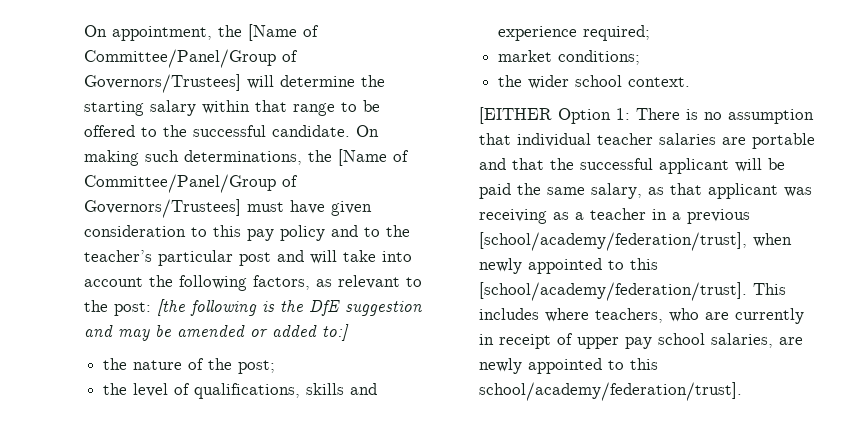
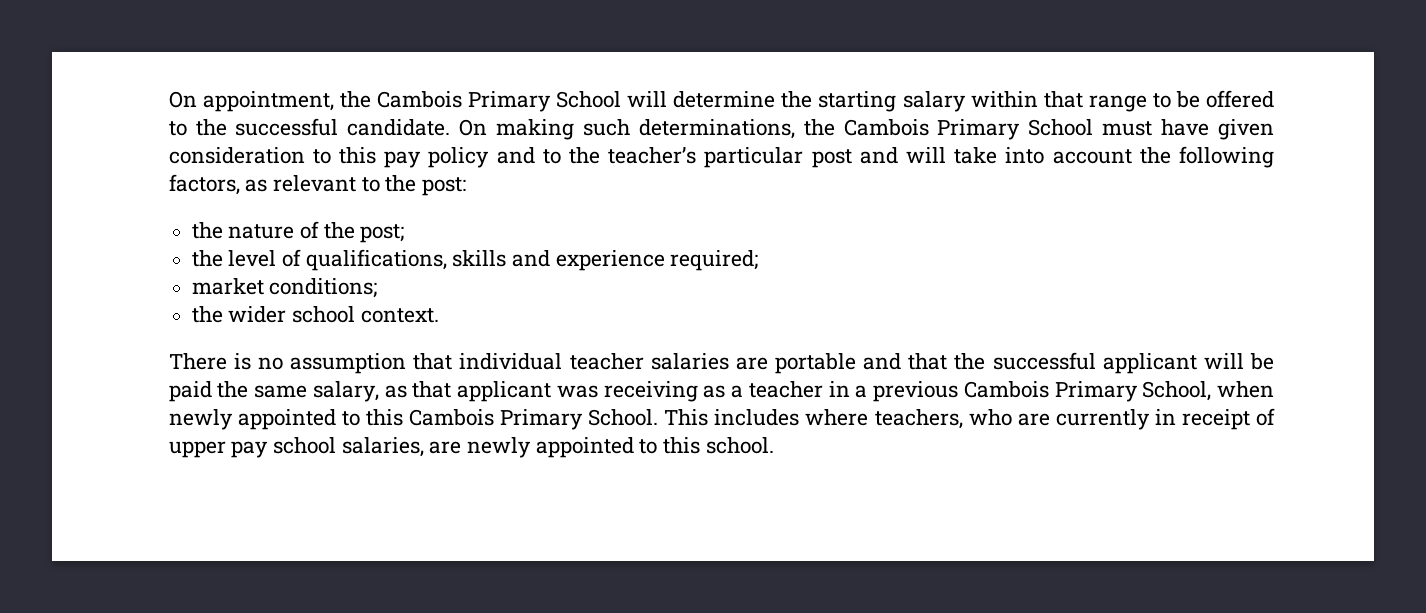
[248,24,320,41] [84,49,299,68] [84,74,242,93] [Name of Committee/Panel/Group of Governors/Trustees] -> [376,91,622,112] Cambois Primary School
[338,149,410,166] [84,174,299,193] [84,199,242,218] [Name of Committee/Panel/Group of Governors/Trustees] -> [843,119,1094,140] Cambois Primary School
[157,299,423,316] [84,324,350,341] [the following is the DfE suggestion and may be amended or added to:] -> (467, 186) none
[479,107,631,124] [EITHER Option 1: -> (439, 315) none
[479,232,748,251] [school/academy/federation/trust], -> [963,381,1212,402] Cambois Primary School,
[479,282,748,301] [school/academy/federation/trust]. -> [409,409,659,430] Cambois Primary School.
[479,382,743,401] school/academy/federation/trust]. -> [705,437,774,454] school.

